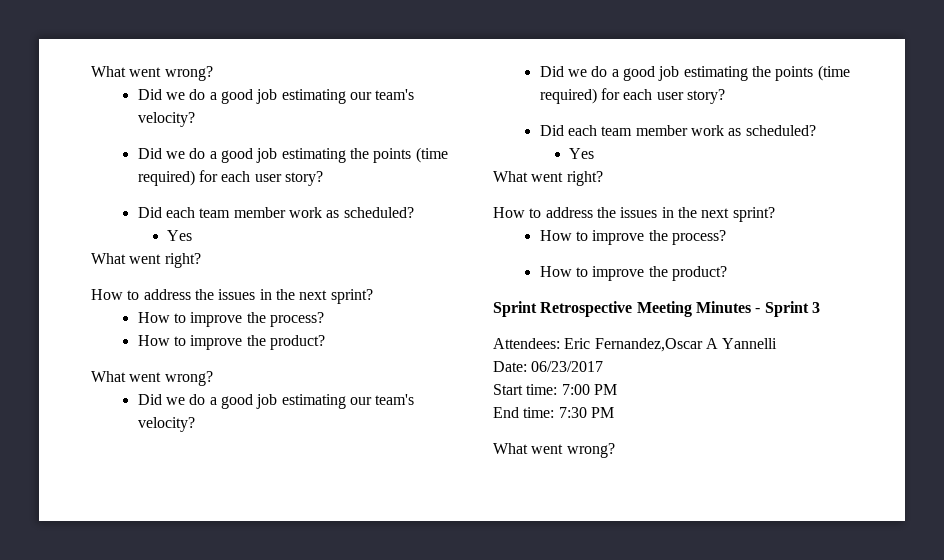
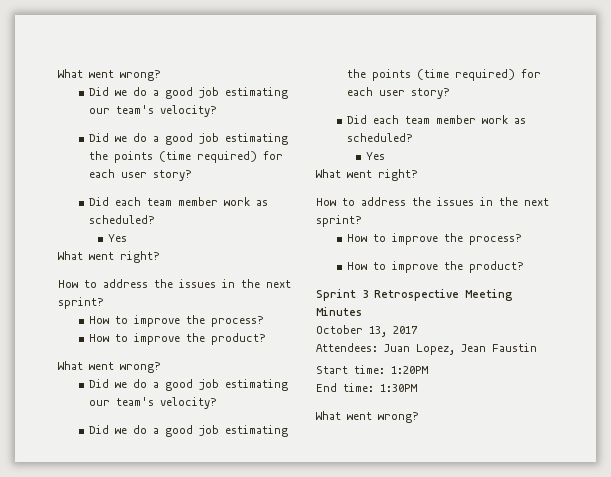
(537, 309) none -> [362,290,368,298] 3
[755,301,820,317] [493,338,778,352] [493,361,604,372] - Sprint 3 // Attendees: Eric Fernandez,Oscar A Yannelli // Date: 06/23/2017 -> [316,325,418,337] [316,343,537,355] // October 13, 2017 // Attendees: Juan Lopez, Jean Faustin
[561,384,617,395] 7:00 PM -> [391,366,428,374] 1:20PM
[558,407,614,418] 7:30 PM -> [380,384,417,392] 1:30PM

